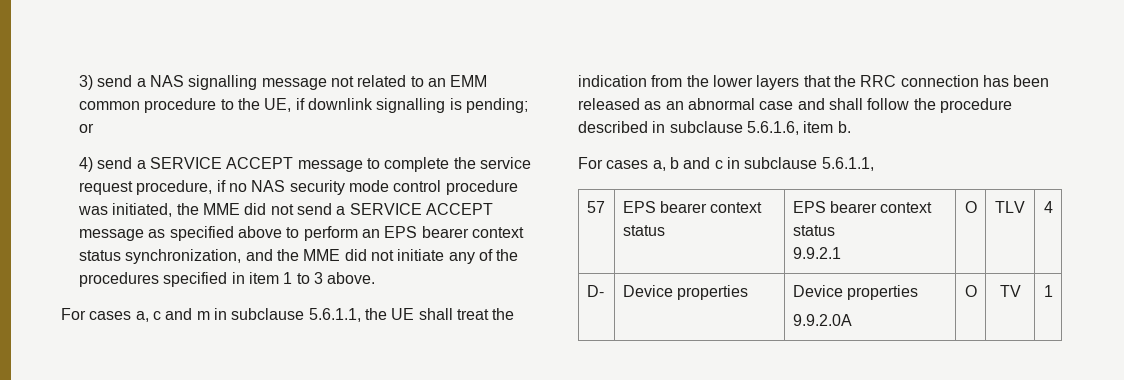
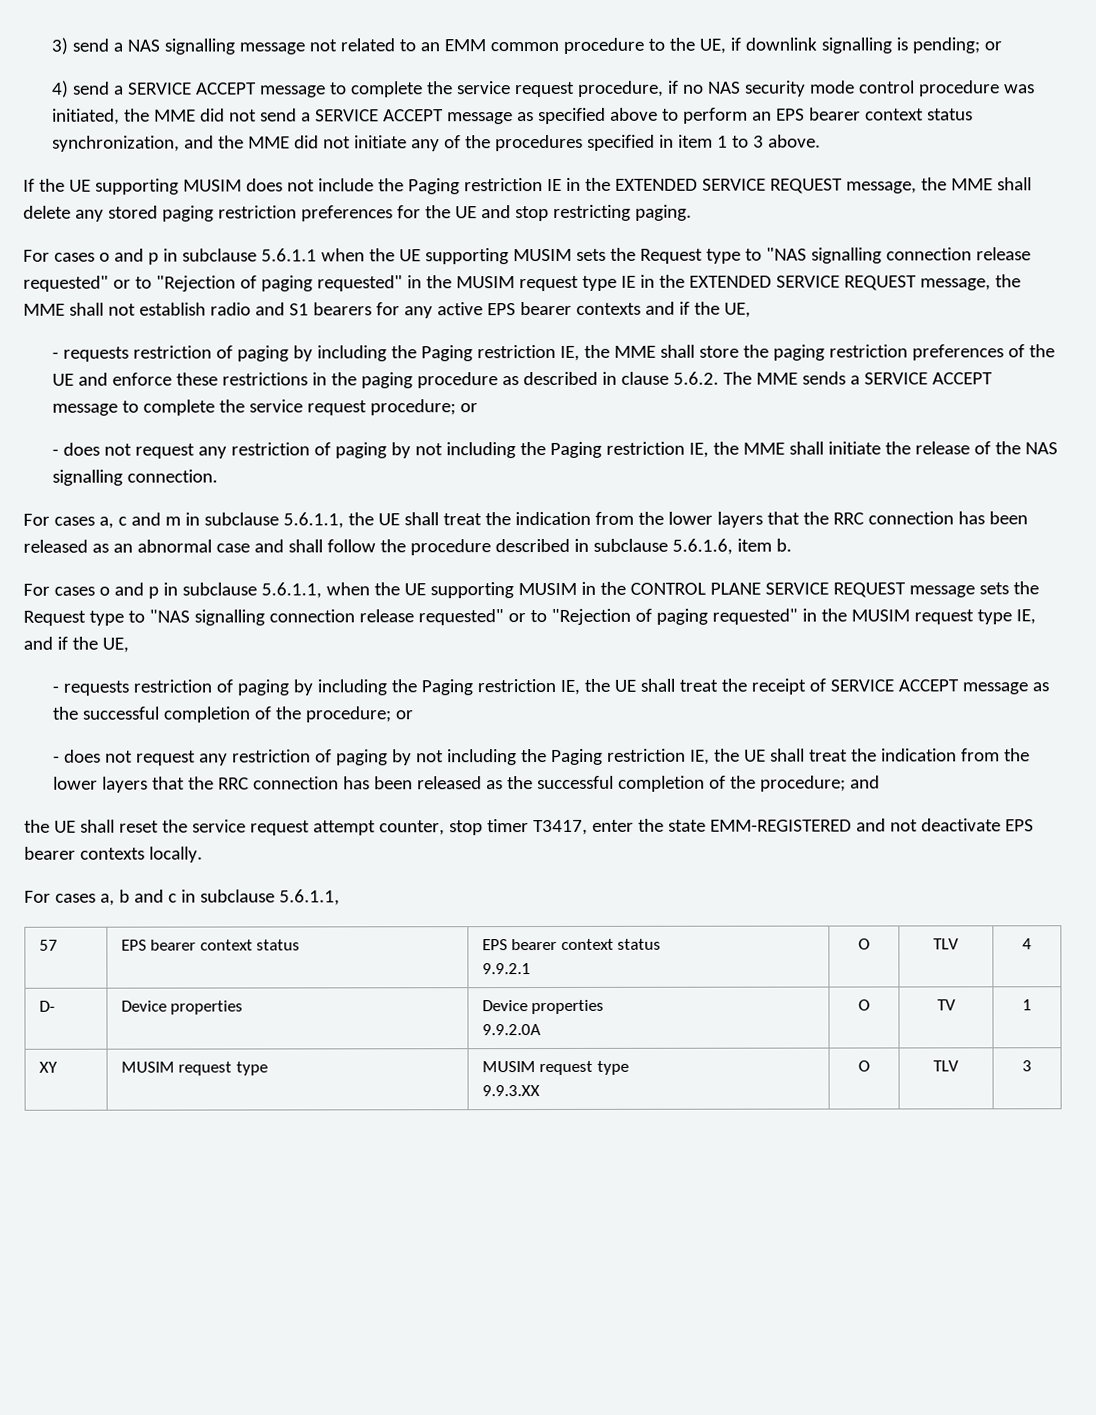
(376, 278) none -> [23,177,1032,195] [23,204,692,222] [23,247,1031,265] [23,274,1021,292] [23,301,751,319] [52,344,1056,362] [52,371,994,389] [52,399,479,416] [52,441,1059,459] [52,469,219,486] // If the UE supporting MUSIM does not include the Paging restriction IE in the EXTENDED SERVICE REQUEST message, the MME shall delete any stored paging restriction preferences for the UE and stop restricting paging. // For cases o and p in subclause 5.6.1.1 when the UE supporting MUSIM sets the Request type to "NAS signalling connection release requested" or to "Rejection of paging requested" in the MUSIM request type IE in the EXTENDED SERVICE REQUEST message, the MME shall not establish radio and S1 bearers for any active EPS bearer contexts and if the UE, // - requests restriction of paging by including the Paging restriction IE, the MME shall store the paging restriction preferences of the UE and enforce these restrictions in the paging procedure as described in clause 5.6.2. The MME sends a SERVICE ACCEPT message to complete the service request procedure; or // - does not request any restriction of paging by not including the Paging restriction IE, the MME shall initiate the release of the NAS signalling connection.
(851, 127) none -> [23,581,1039,599] [23,608,1036,626] [23,636,129,653] [52,678,1050,696] [52,706,415,723] [53,748,1031,766] [53,775,881,793] [24,818,1034,836] [24,846,203,863] // For cases o and p in subclause 5.6.1.1, when the UE supporting MUSIM in the CONTROL PLANE SERVICE REQUEST message sets the Request type to "NAS signalling connection release requested" or to "Rejection of paging requested" in the MUSIM request type IE, and if the UE, // - requests restriction of paging by including the Paging restriction IE, the UE shall treat the receipt of SERVICE ACCEPT message as the successful completion of the procedure; or // - does not request any restriction of paging by not including the Paging restriction IE, the UE shall treat the indication from the lower layers that the RRC connection has been released as the successful completion of the procedure; and // the UE shall reset the service request attempt counter, stop timer T3417, enter the state EMM-REGISTERED and not deactivate EPS bearer contexts locally.
(1053, 291) none -> [38,1061,58,1073] [120,1061,268,1076] [481,1060,629,1076] [481,1085,540,1097] [858,1060,870,1072] [933,1060,959,1072] [1022,1060,1032,1072] // XY | MUSIM request type | MUSIM request type // 9.9.3.XX | O | TLV | 3

